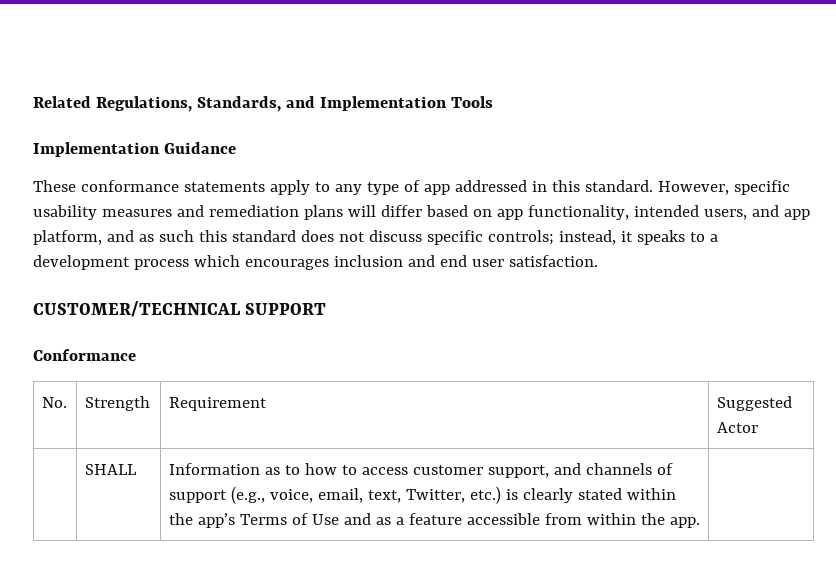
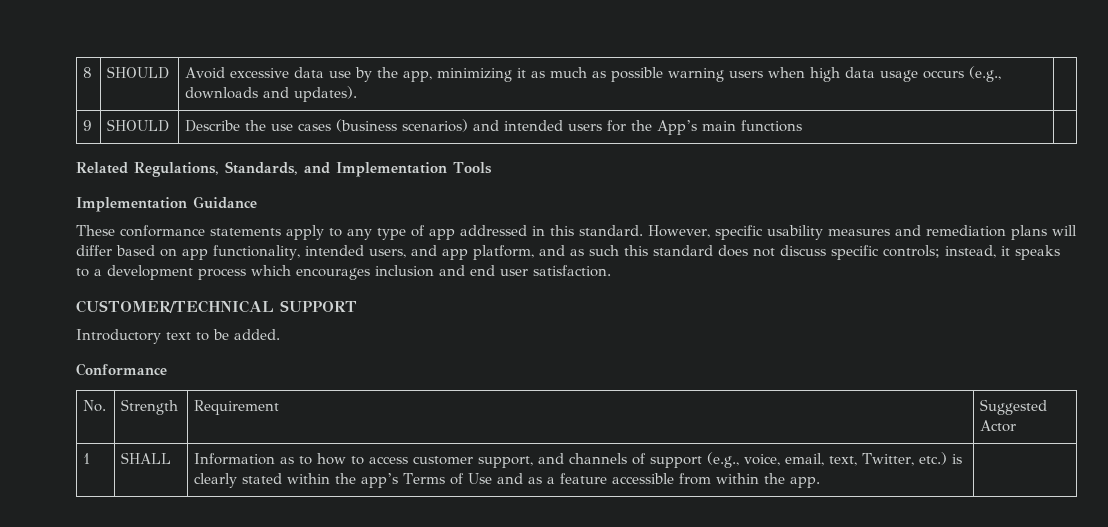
(33, 102) none -> [83,67,93,78] [107,66,170,79] [185,66,1002,82] [185,86,358,102] [83,120,93,131] [107,119,170,132] [185,119,803,135] 8 | SHOULD | Avoid excessive data use by the app, minimizing it as much as possible warning users when high data usage occurs (e.g., downloads and updates). | // 9 | SHOULD | Describe the use cases (business scenarios) and intended users for the App’s main functions | //
(327, 309) none -> [76,329,280,344] // Introductory text to be added.
(758, 427) none -> [83,453,91,464] 1

